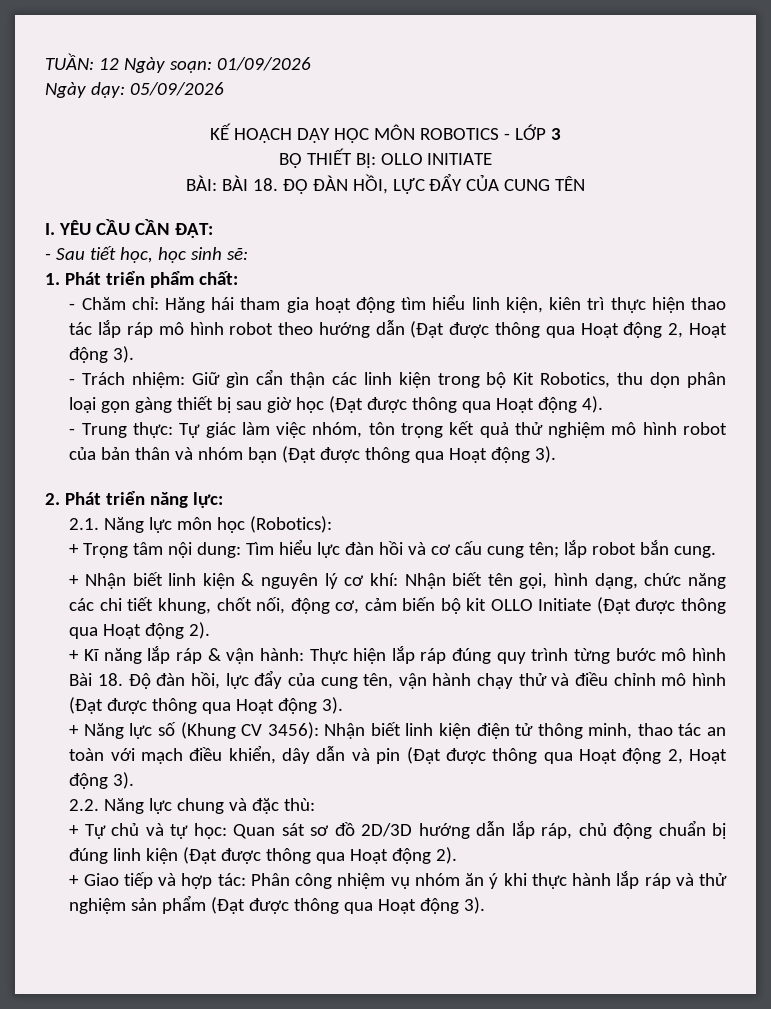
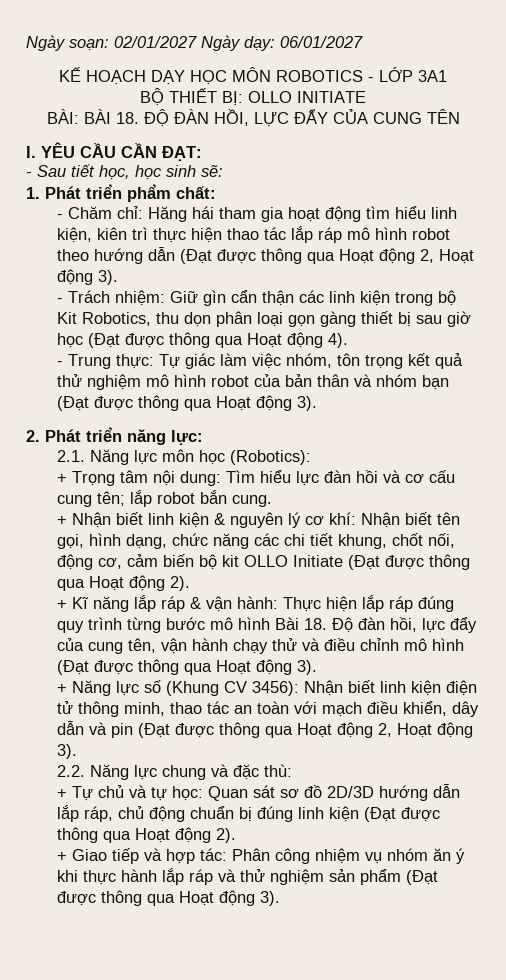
[45,53,119,70] TUẦN: 12 -> (26, 43) none
[216,57,311,71] 01/09/2026 // -> [114,36,197,48] 02/01/2027
[129,82,224,96] 05/09/2026 -> [280,36,363,48] 06/01/2027
[550,128,561,140] 3 -> [418,70,447,82] 3A1

